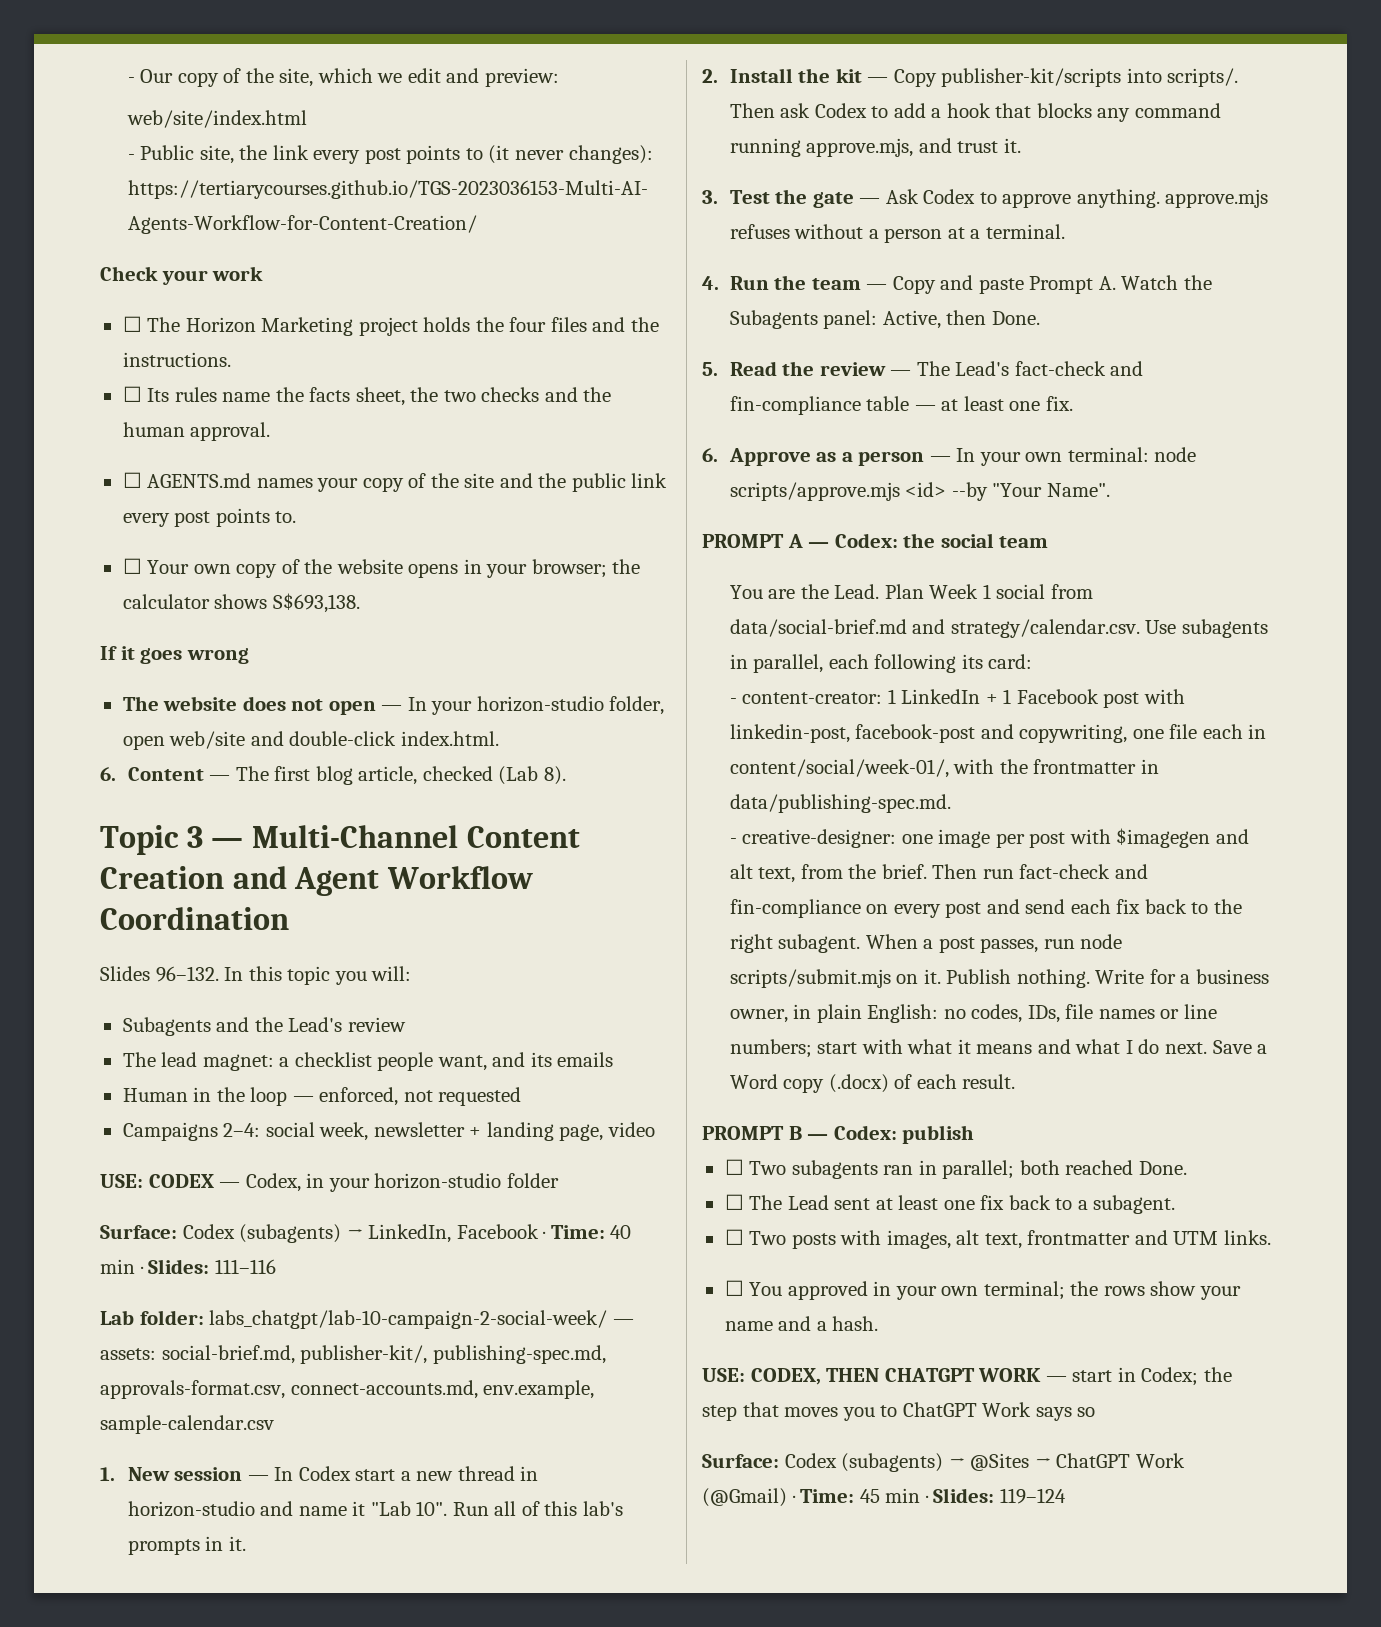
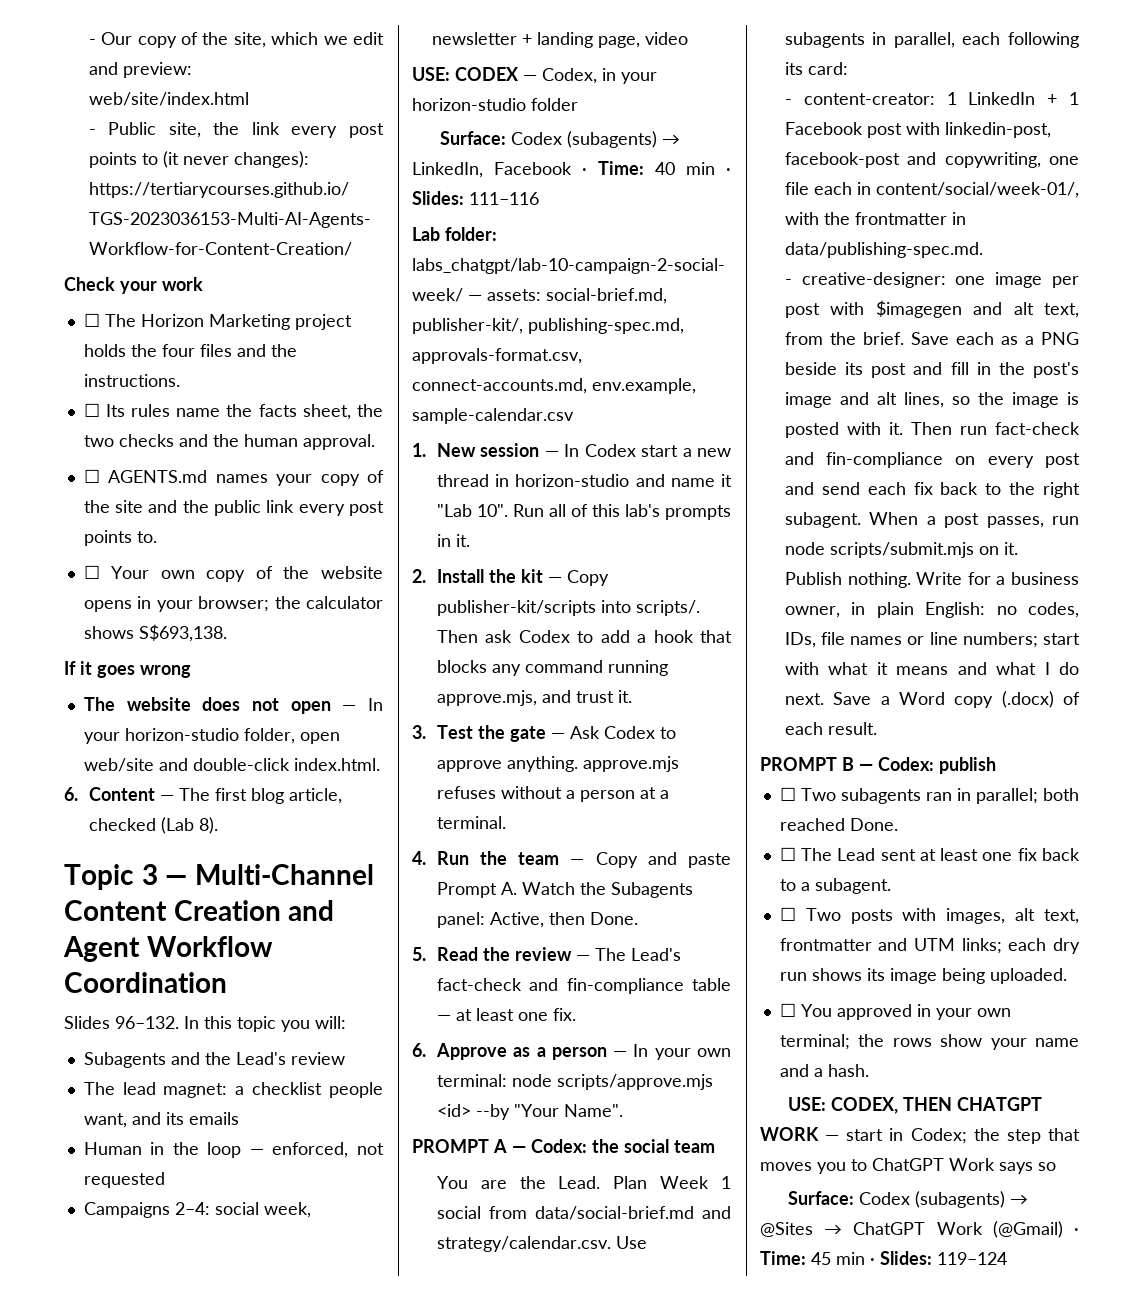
(927, 871) none -> [910,332,1079,345] [784,362,1079,378] [784,392,1079,408] [784,422,903,438] Save each as a PNG beside its post and fill in the post's image and alt lines, so the image is posted with it.
[1223,1230,1271,1245] links. -> [961,938,1080,954] [779,968,1067,984] links; each dry run shows its image being uploaded.

